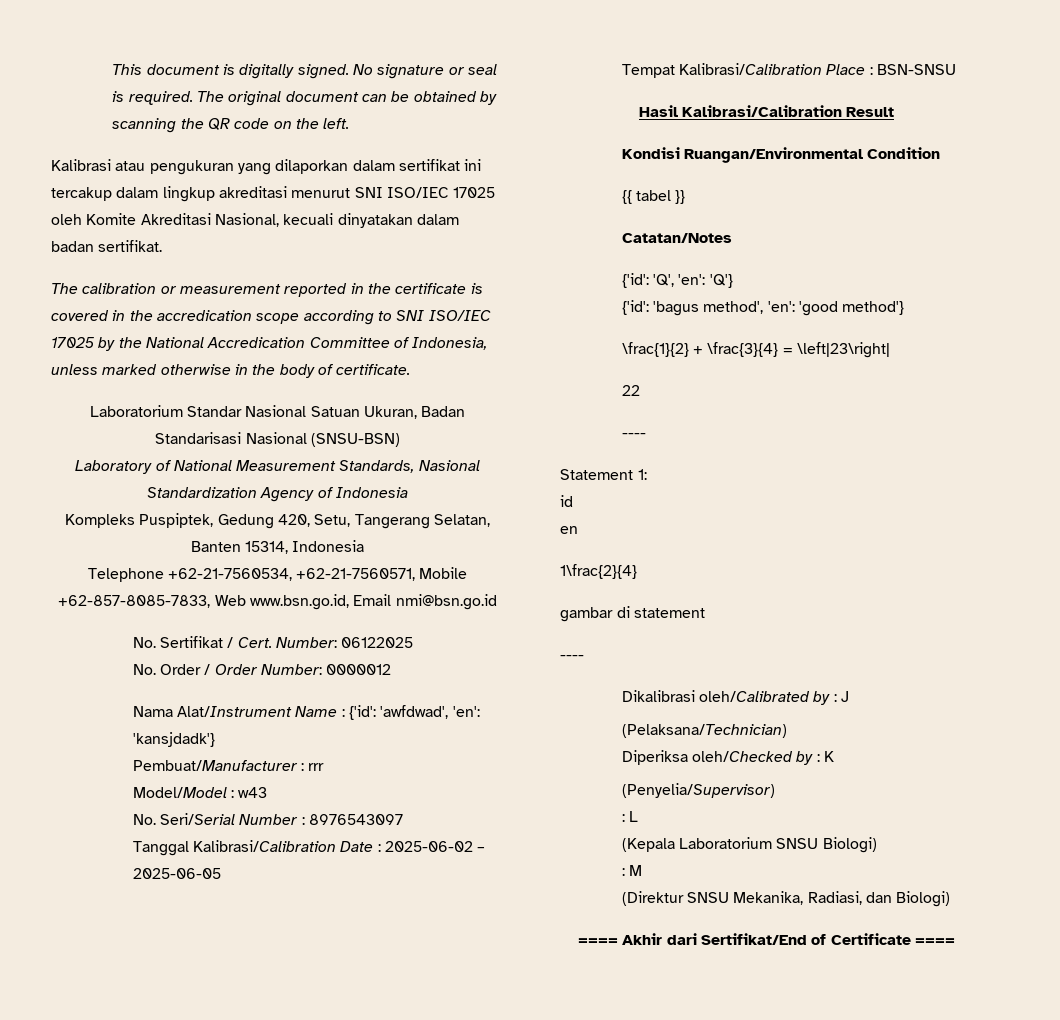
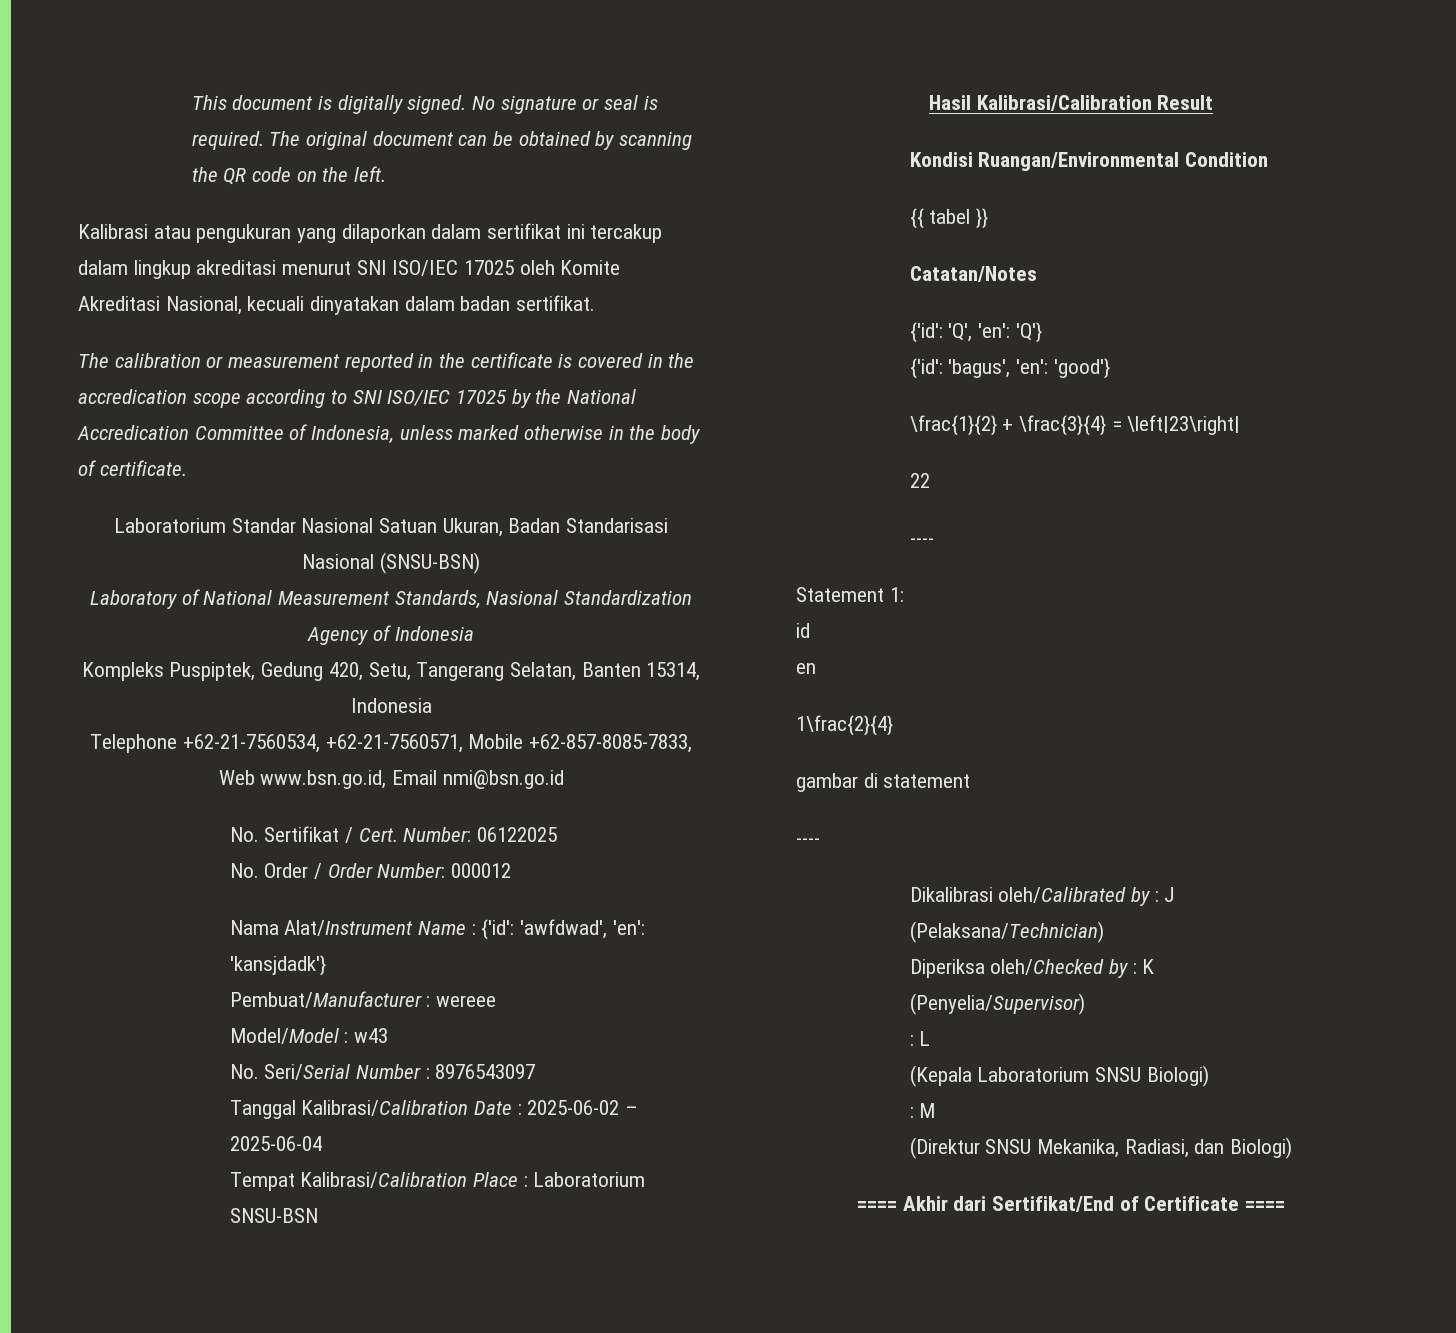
[326,664,392,675] 0000012 -> [451,863,512,878] 000012
[308,763,325,771] rrr -> [436,995,497,1007] wereee
[132,868,221,879] 2025-06-05 -> [229,1136,322,1151] 2025-06-04
[876,64,956,75] BSN-SNSU -> [533,1172,646,1187] [229,1208,318,1223] Laboratorium SNSU-BSN
[653,301,905,316] 'bagus method', 'en': 'good method'} -> [948,358,1110,379] 'bagus', 'en': 'good'}

